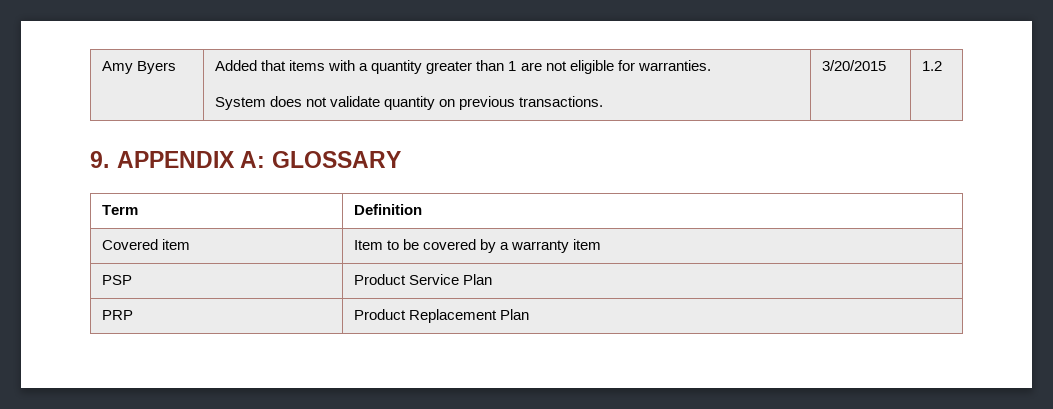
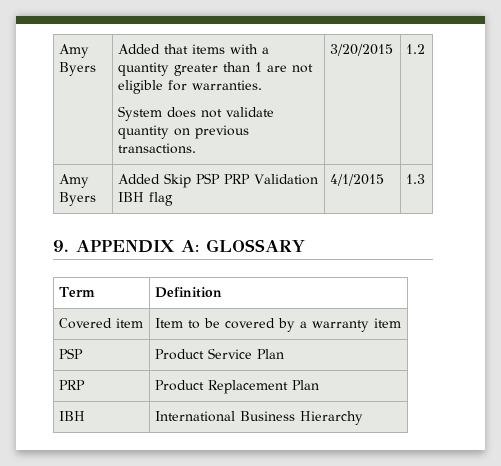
(943, 66) none -> [58,174,89,188] [58,192,96,206] [117,173,318,188] [117,192,173,206] [329,174,384,186] [405,174,425,184] // Amy Byers | Added Skip PSP PRP Validation IBH flag | 4/1/2015 | 1.3
(530, 314) none -> [58,411,85,421] [154,411,363,425] // IBH | International Business Hierarchy

